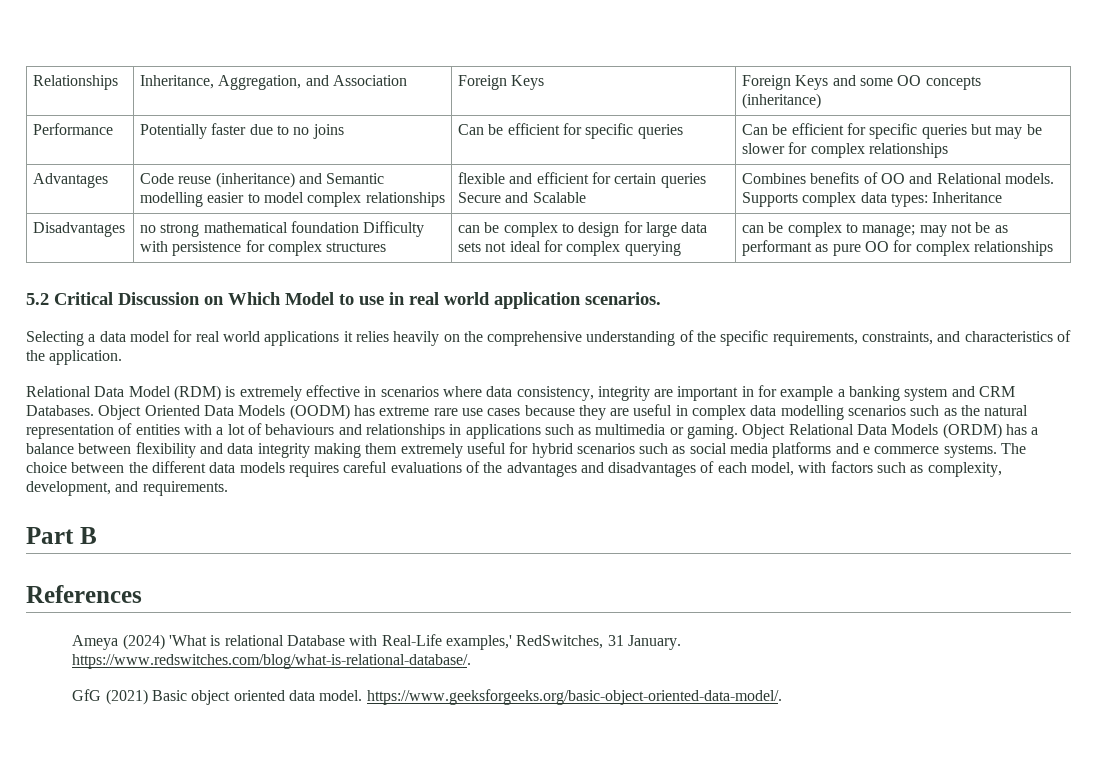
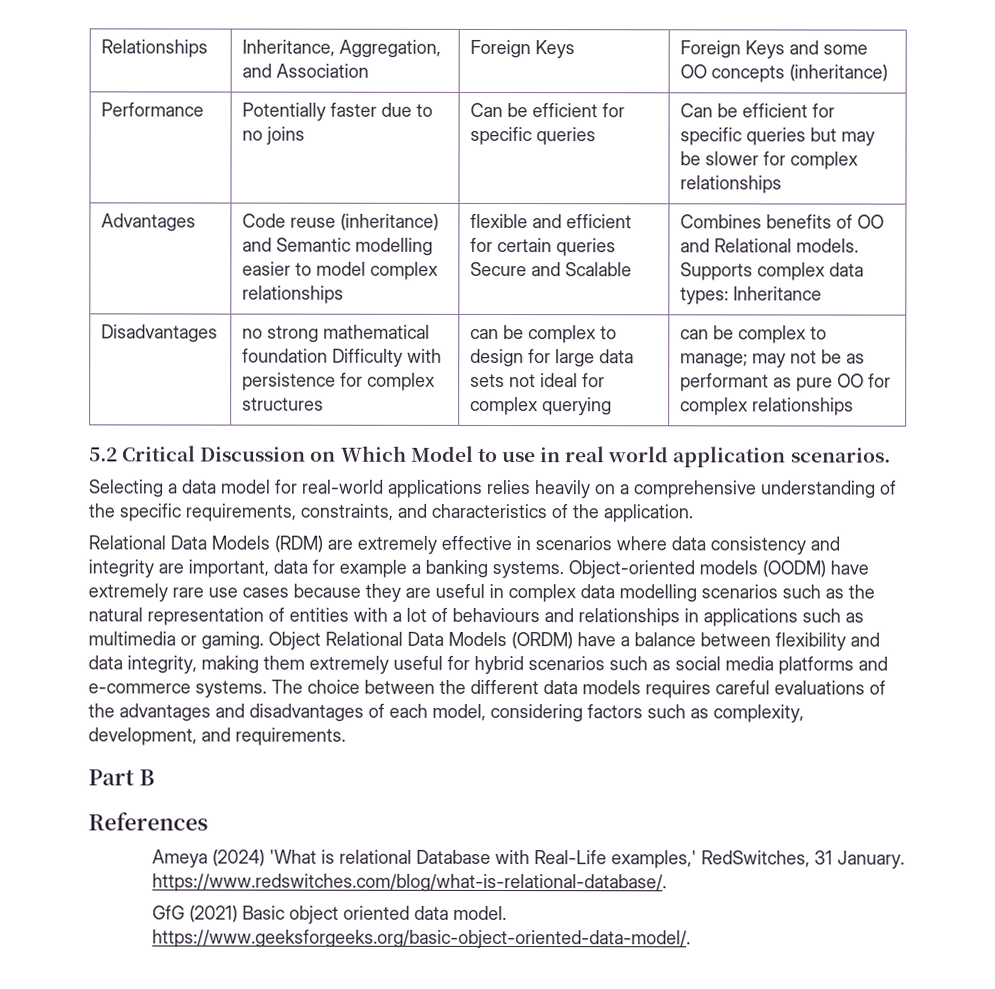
[195,331,353,346] real world applications it -> [302,479,483,498] real-world applications
[463,331,483,342] the -> [620,484,630,495] a
[128,385,236,401] Model (RDM) is -> [211,535,353,553] Models (RDM) are
[516,385,1016,401] [26,404,430,420] consistency, integrity are important in for example a banking system and CRM Databases. Object Oriented Data Models (OODM) has extreme -> [710,536,840,555] [88,559,869,579] [88,583,168,602] consistency and integrity are important, data for example a banking systems. Object-oriented models (OODM) have extremely
[1006,424,1028,435] has -> [577,632,616,647] have
[257,443,310,458] integrity -> [127,655,197,674] integrity,
[863,446,940,454] e commerce -> [88,683,191,694] e-commerce
[798,462,827,473] with -> [490,703,583,723] considering

